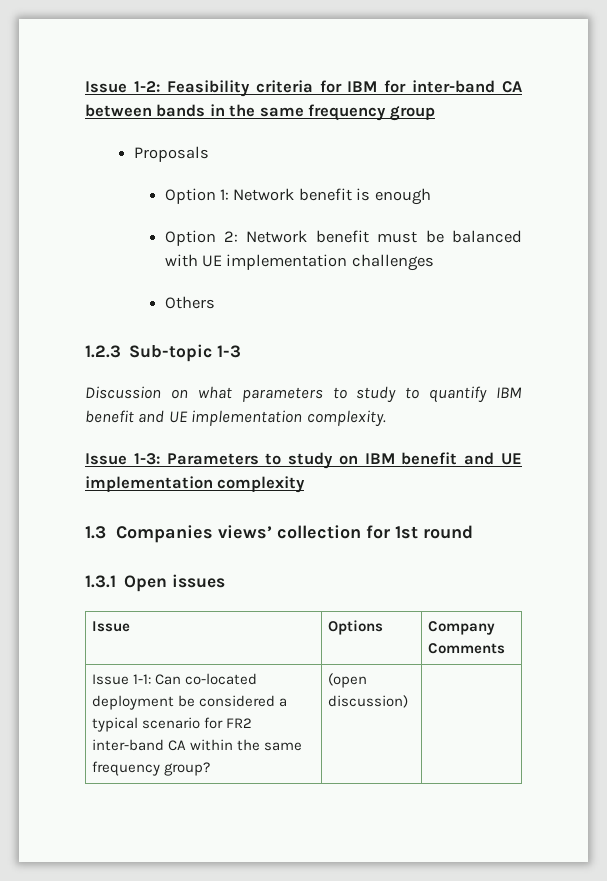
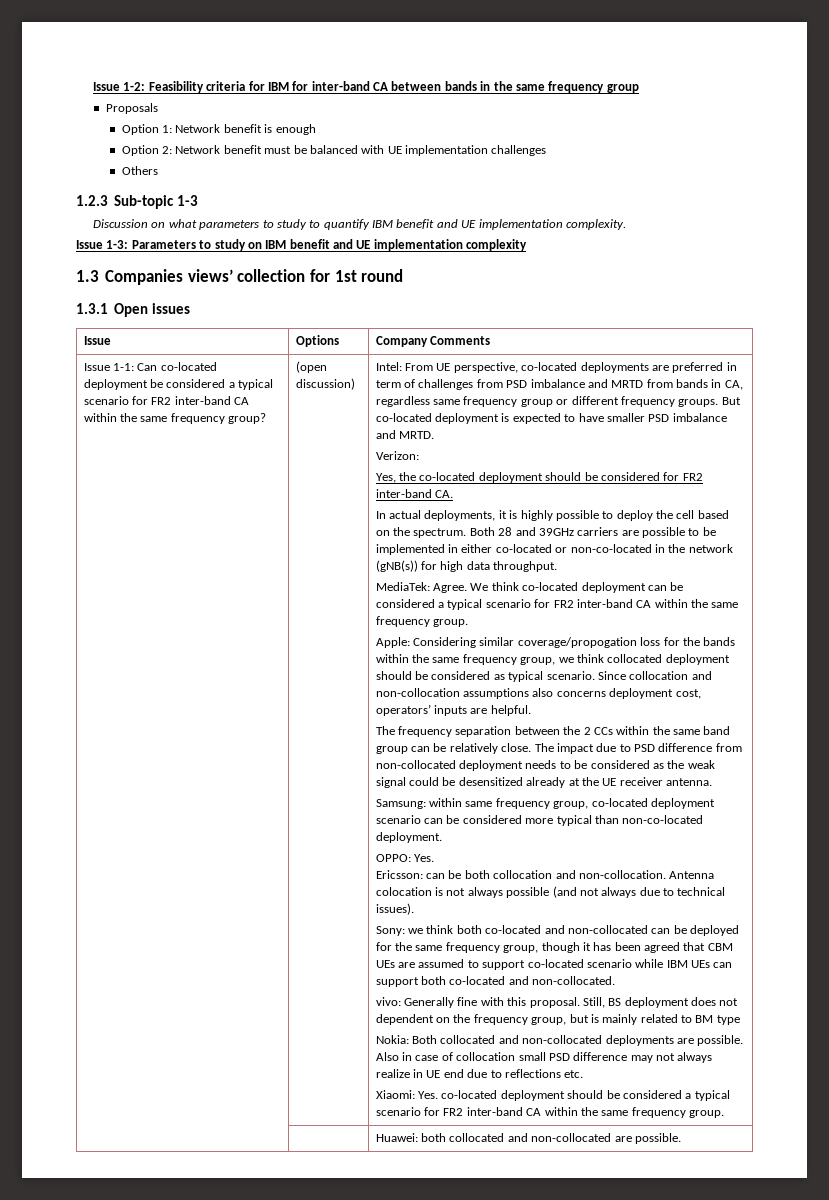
(408, 701) none -> [375,362,737,373] [375,379,743,390] [375,396,741,407] [375,413,727,424] [375,430,435,439] [375,451,419,460] [375,472,703,483] [375,489,454,498] [375,510,729,521] [375,527,716,538] [375,544,733,555] [375,560,558,572] [375,582,684,593] [375,599,739,610] [375,616,469,627] [375,637,736,648] [375,654,730,665] [375,671,712,682] [375,688,701,699] [375,704,531,716] [375,726,731,737] [375,743,742,754] [375,760,715,771] [375,777,713,788] [375,798,715,809] [375,815,704,826] [375,832,442,843] [375,854,435,862] [375,870,715,879] [375,886,726,898] [375,903,414,915] [375,925,740,936] [375,942,733,953] [375,959,733,970] [375,976,616,987] [375,997,739,1008] [375,1014,740,1025] [375,1035,744,1046] [375,1052,713,1063] [375,1069,584,1078] [375,1090,730,1101] [375,1107,725,1118] [375,1133,681,1144] Intel: From UE perspective, co-located deployments are preferred in term of challenges from PSD imbalance and MRTD from bands in CA, regardless same frequency group or different frequency groups. But co-located deployment is expected to have smaller PSD imbalance and MRTD. // Verizon: // Yes, the co-located deployment should be considered for FR2 inter-band CA. // In actual deployments, it is highly possible to deploy the cell based on the spectrum. Both 28 and 39GHz carriers are possible to be implemented in either co-located or non-co-located in the network (gNB(s)) for high data throughput. // MediaTek: Agree. We think co-located deployment can be considered a typical scenario for FR2 inter-band CA within the same frequency group. // Apple: Considering similar coverage/propogation loss for the bands within the same frequency group, we think collocated deployment should be considered as typical scenario. Since collocation and non-collocation assumptions also concerns deployment cost, operators’ inputs are helpful. // The frequency separation between the 2 CCs within the same band group can be relatively close. The impact due to PSD difference from non-collocated deployment needs to be considered as the weak signal could be desensitized already at the UE receiver antenna. // Samsung: within same frequency group, co-located deployment scenario can be considered more typical than non-co-located deployment. // OPPO: Yes. // Ericsson: can be both collocation and non-collocation. Antenna colocation is not always possible (and not always due to technical issues). // Sony: we think both co-located and non-collocated can be deployed for the same frequency group, though it has been agreed that CBM UEs are assumed to support co-located scenario while IBM UEs can support both co-located and non-collocated. // vivo: Generally fine with this proposal. Still, BS deployment does not dependent on the frequency group, but is mainly related to BM type // Nokia: Both collocated and non-collocated deployments are possible. Also in case of collocation small PSD difference may not always realize in UE end due to reflections etc. // Xiaomi: Yes. co-located deployment should be considered a typical scenario for FR2 inter-band CA within the same frequency group. // | | Huawei: both collocated and non-collocated are possible.

